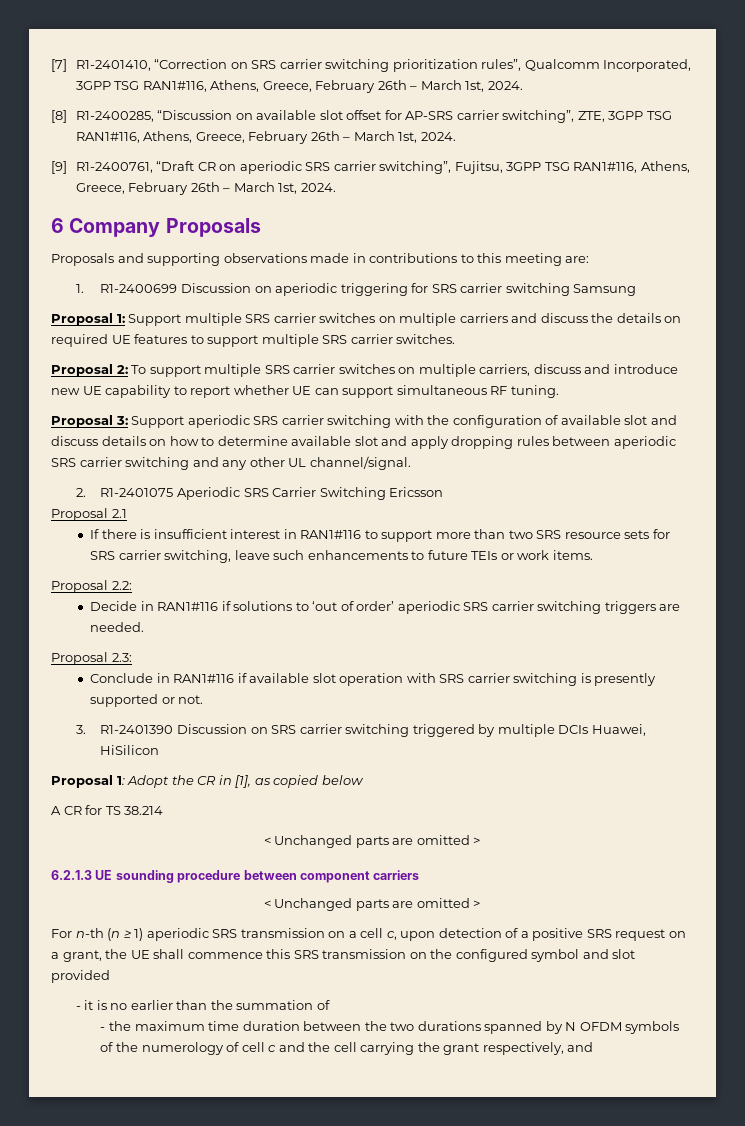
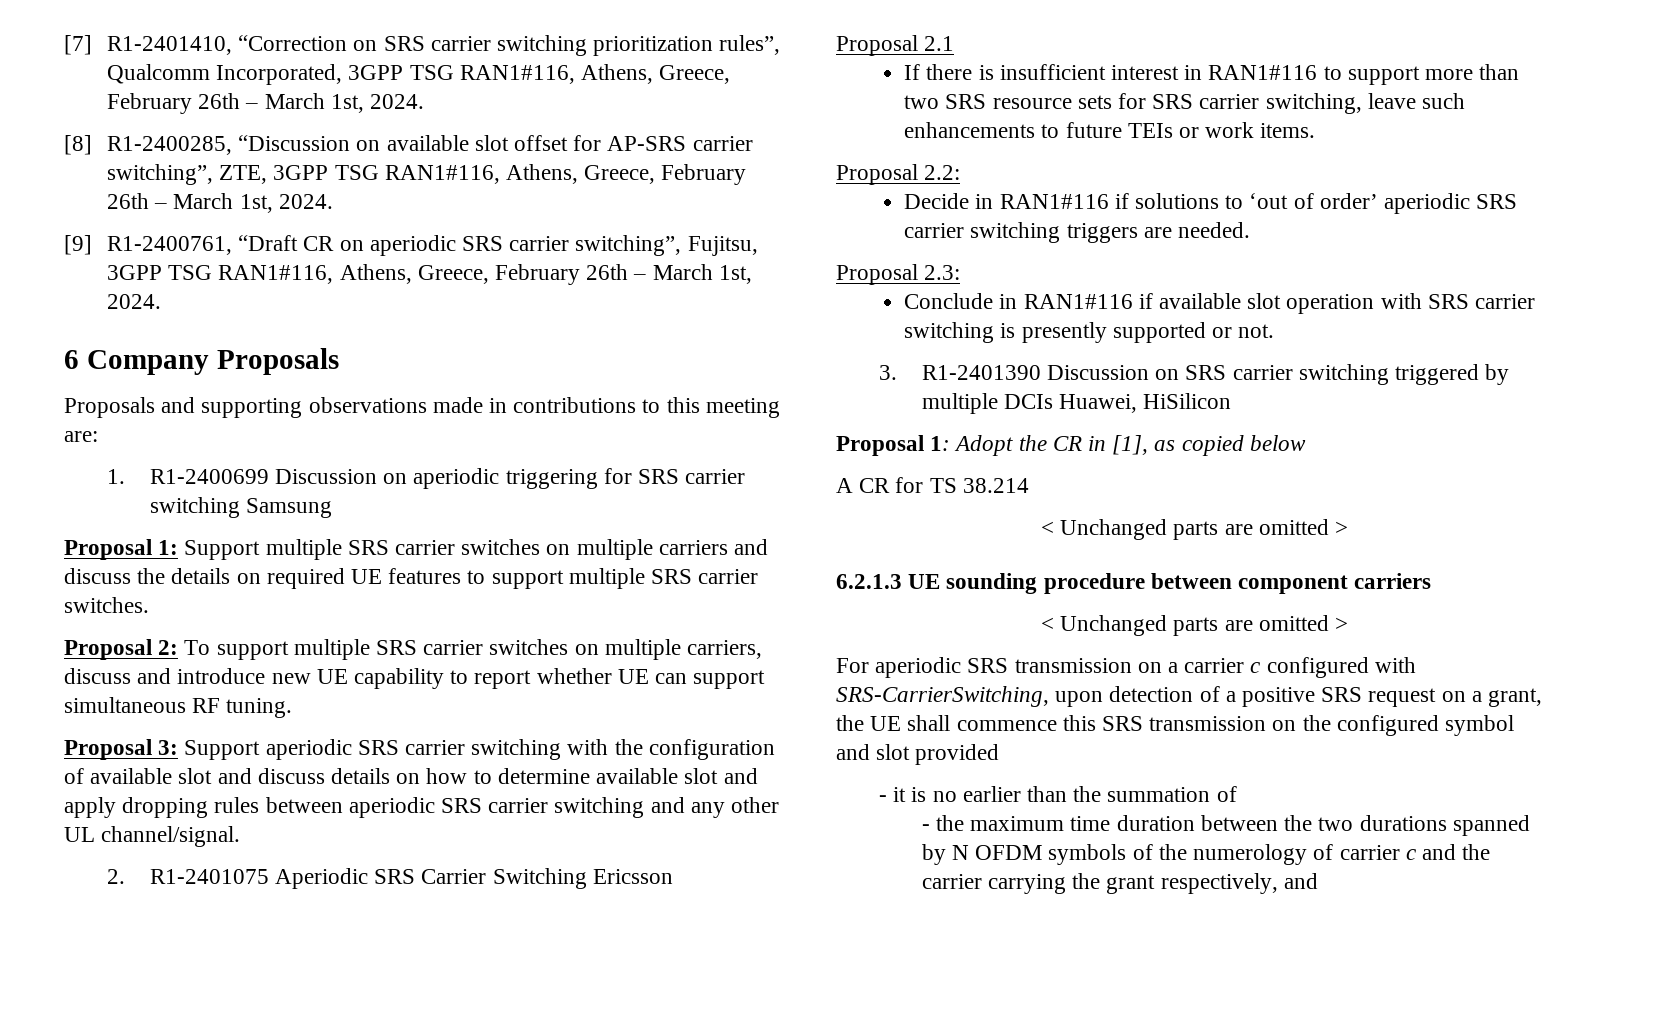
[75,928,144,941] n-th (n ≥ 1) -> (869, 665) none
[360,928,397,940] cell c, -> [1184,657,1416,678] [836,686,1049,707] carrier c configured with SRS-CarrierSwitching,
[241,1042,265,1052] cell -> [1339,845,1400,860] carrier
[333,1042,357,1052] cell -> [921,874,982,889] carrier

